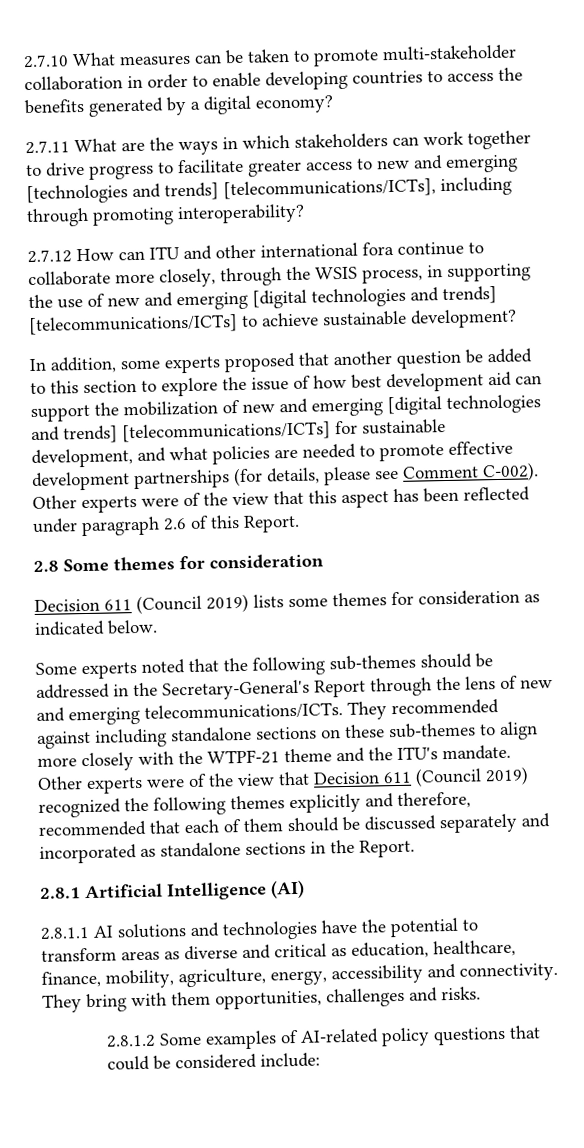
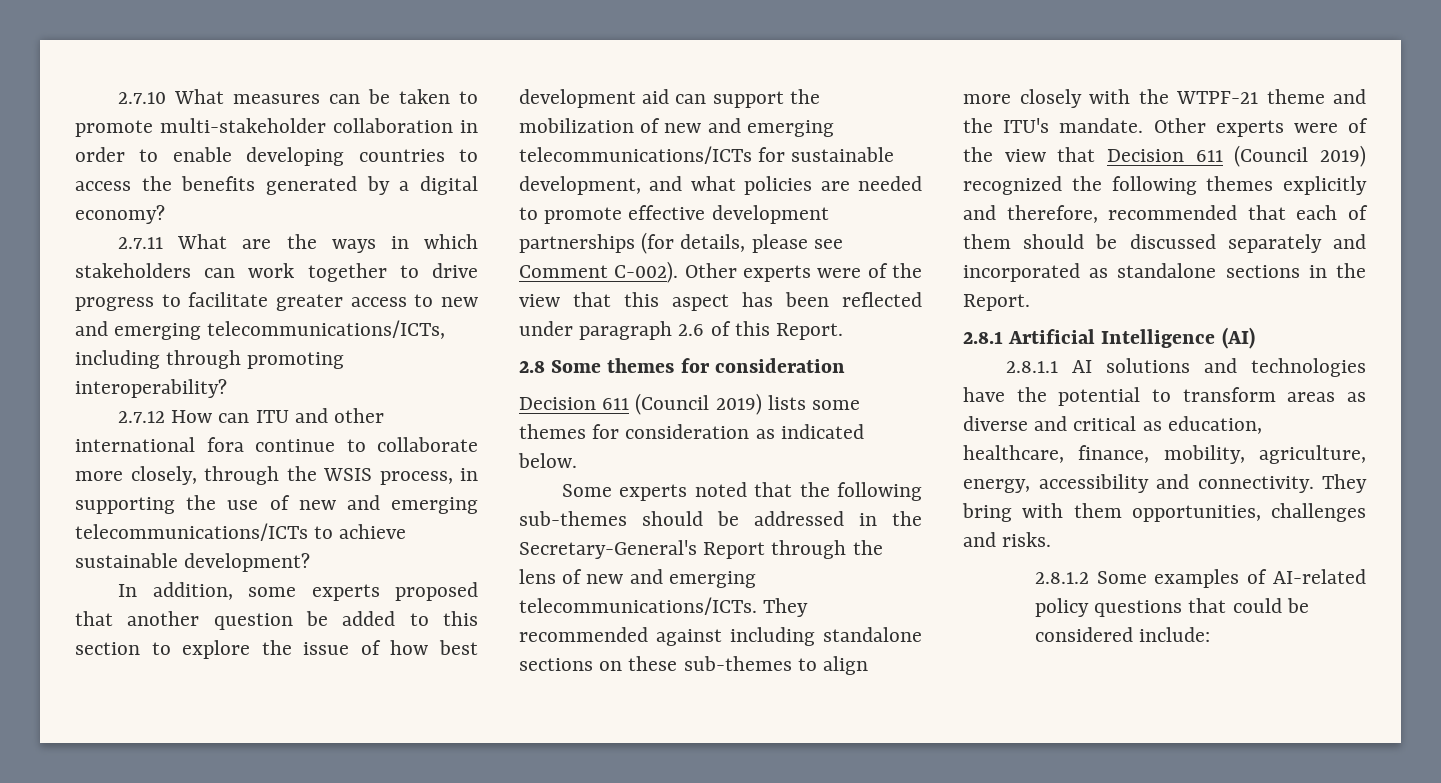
[26,178,436,205] [technologies and trends] [telecommunications/ICTs], -> [207,320,446,339] telecommunications/ICTs,
[252,285,497,309] [28,314,238,336] [digital technologies and trends] [telecommunications/ICTs] -> [75,523,308,541] telecommunications/ICTs
[387,394,541,416] [31,421,331,444] [digital technologies and trends] [telecommunications/ICTs] -> [519,146,752,164] telecommunications/ICTs

